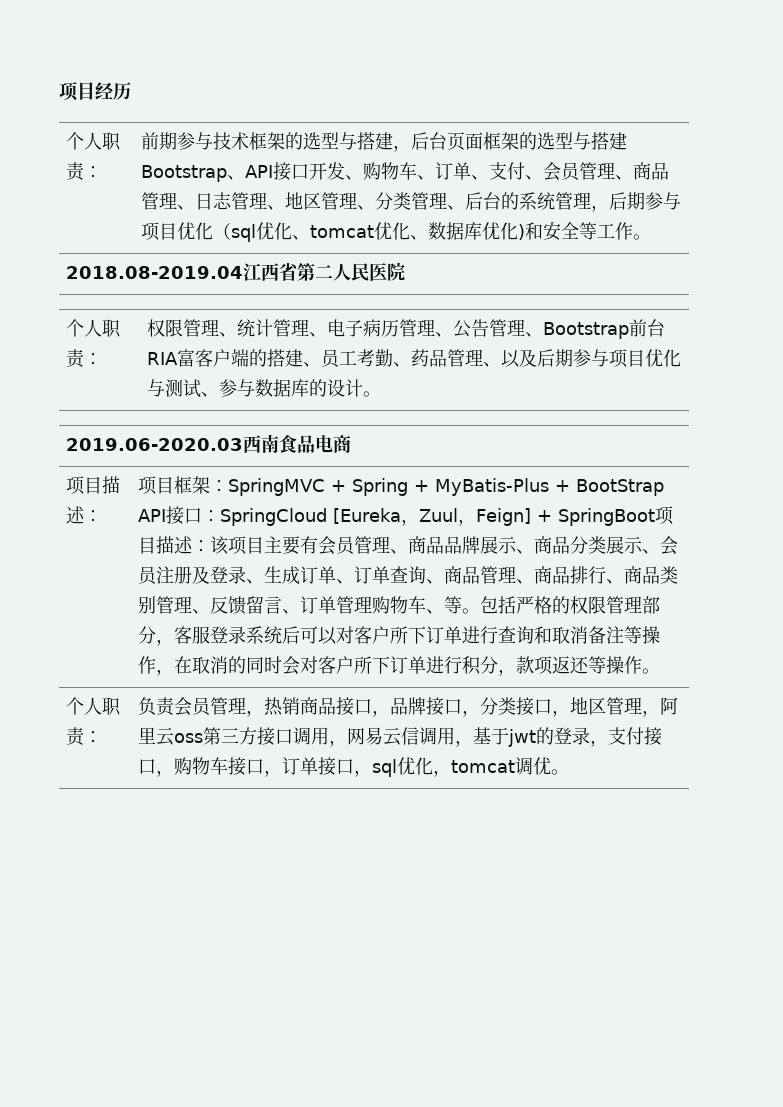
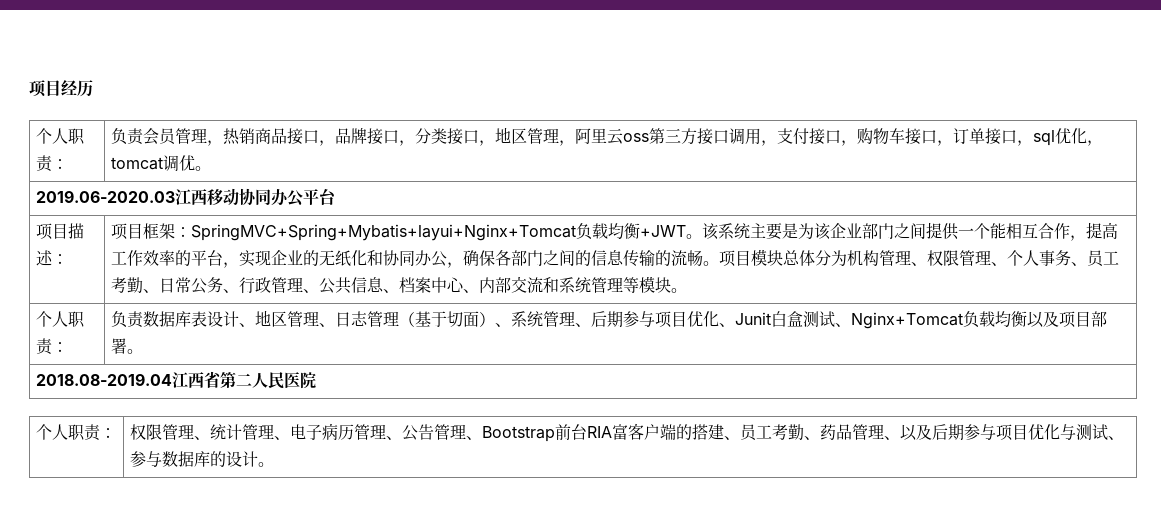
[141,132,628,152] [141,162,670,182] [141,192,682,212] [141,221,634,242] 前期参与技术框架的选型与搭建，后台页面框架的选型与搭建Bootstrap、API接口开发、购物车、订单、支付、会员管理、商品管理、日志管理、地区管理、分类管理、后台的系统管理，后期参与项目优化（sql优化、tomcat优化、数据库优化)和安全等工作 -> [111,127,1104,146] [111,155,212,172] [36,188,337,207] [36,223,85,240] [36,250,69,266] [111,222,1119,241] [111,249,1120,268] [111,276,688,294] [36,311,86,328] [36,338,69,355] [111,310,1108,329] [111,338,128,354] 负责会员管理，热销商品接口，品牌接口，分类接口，地区管理，阿里云oss第三方接口调用，支付接口，购物车接口，订单接口，sql优化，tomcat调优。 // 2019.06-2020.03江西移动协同办公平台 // 项目描述： | 项目框架：SpringMVC+Spring+Mybatis+layui+Nginx+Tomcat负载均衡+JWT。该系统主要是为该企业部门之间提供一个能相互合作，提高工作效率的平台，实现企业的无纸化和协同办公，确保各部门之间的信息传输的流畅。项目模块总体分为机构管理、权限管理、个人事务、员工考勤、日常公务、行政管理、公共信息、档案中心、内部交流和系统管理等模块。 // 个人职责： | 负责数据库表设计、地区管理、日志管理（基于切面）、系统管理、后期参与项目优化、Junit白盒测试、Nginx+Tomcat负载均衡以及项目部署
[66,434,352,453] [66,476,121,495] [66,506,103,524] [138,476,665,496] [138,506,675,526] [138,536,679,555] [138,566,679,585] [138,596,661,615] [138,626,661,646] [138,656,661,676] [66,697,122,716] [66,727,103,746] [138,697,679,717] [138,727,663,747] [138,757,570,777] // 2019.06-2020.03西南食品电商 // 项目描述： | 项目框架：SpringMVC + Spring + MyBatis-Plus + BootStrap API接口：SpringCloud [Eureka，Zuul，Feign] + SpringBoot项目描述：该项目主要有会员管理、商品品牌展示、商品分类展示、会员注册及登录、生成订单、订单查询、商品管理、商品排行、商品类别管理、反馈留言、订单管理购物车、等。包括严格的权限管理部分，客服登录系统后可以对客户所下订单进行查询和取消备注等操作，在取消的同时会对客户所下订单进行积分，款项返还等操作。 // 个人职责： | 负责会员管理，热销商品接口，品牌接口，分类接口，地区管理，阿里云oss第三方接口调用，网易云信调用，基于jwt的登录，支付接口，购物车接口，订单接口，sql优化，tomcat调优。 -> (275, 464) none

